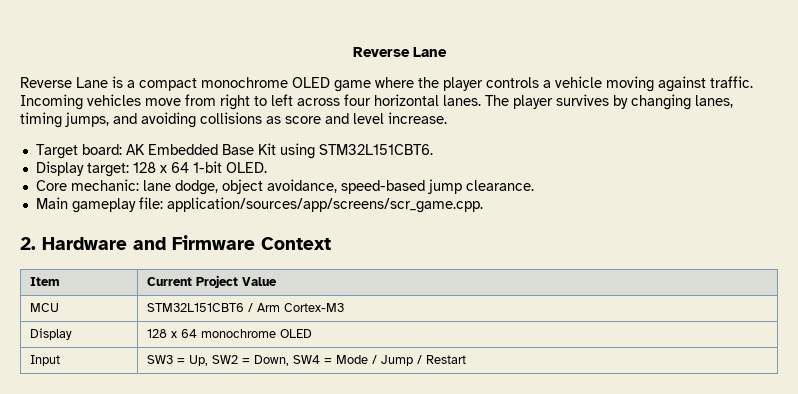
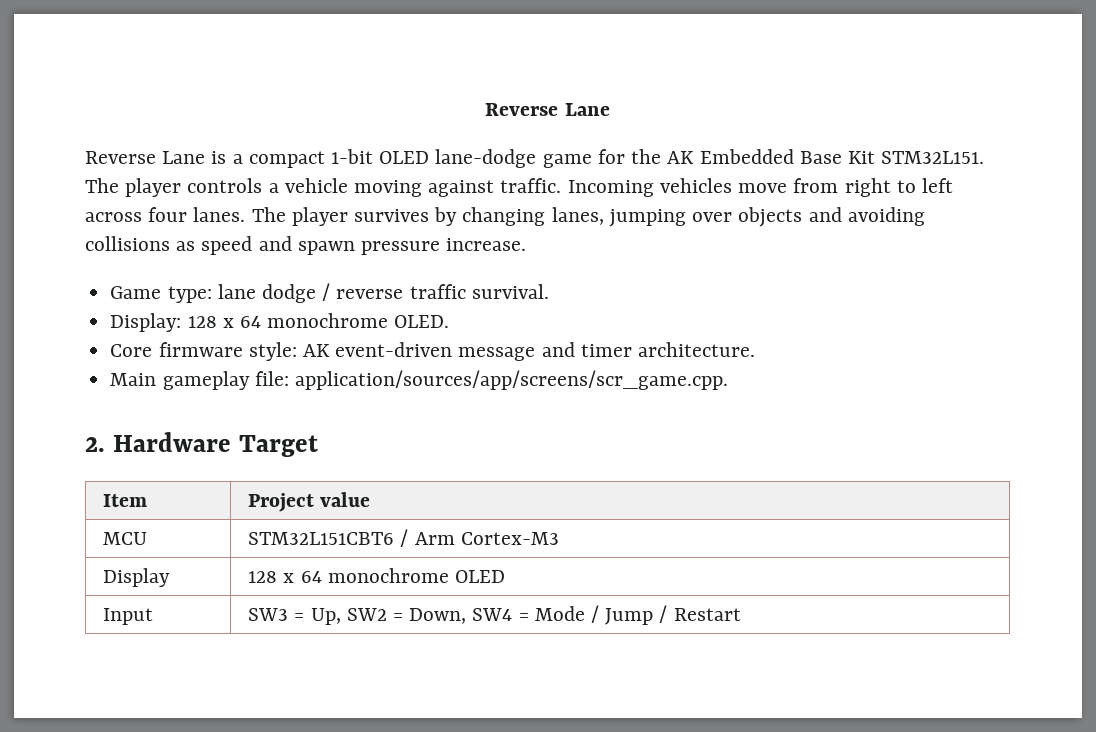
[201,77,439,92] monochrome OLED game where the -> [331,149,985,168] [85,178,119,193] 1-bit OLED lane-dodge game for the AK Embedded Base Kit STM32L151. The
[374,94,439,106] horizontal -> (188, 214) none
[20,112,109,128] timing jumps, -> [608,207,803,227] jumping over objects
[285,112,447,124] [35,143,433,159] [35,161,222,177] score and level increase. // Target board: AK Embedded Base Kit using STM32L151CBT6. // Display target: 128 x 64 1-bit -> [201,236,527,255] [110,283,549,303] [110,313,389,332] speed and spawn pressure increase. // Game type: lane dodge / reverse traffic survival. // Display: 128 x 64 monochrome
[70,179,534,195] mechanic: lane dodge, object avoidance, speed-based jump clearance. -> [158,342,755,361] firmware style: AK event-driven message and timer architecture.
[133,235,331,250] [30,277,61,286] [147,275,278,288] and Firmware Context // Item | Current Project Value -> [238,435,318,457] [103,494,148,507] [248,492,371,512] Target // Item | Project value

